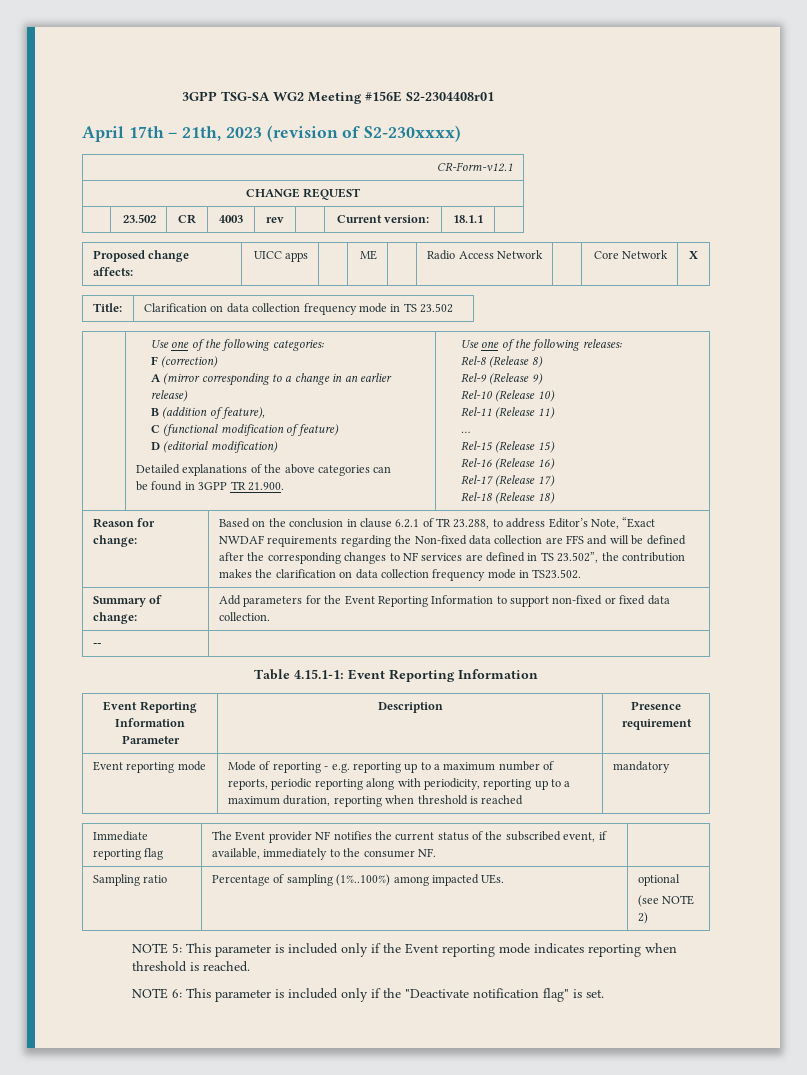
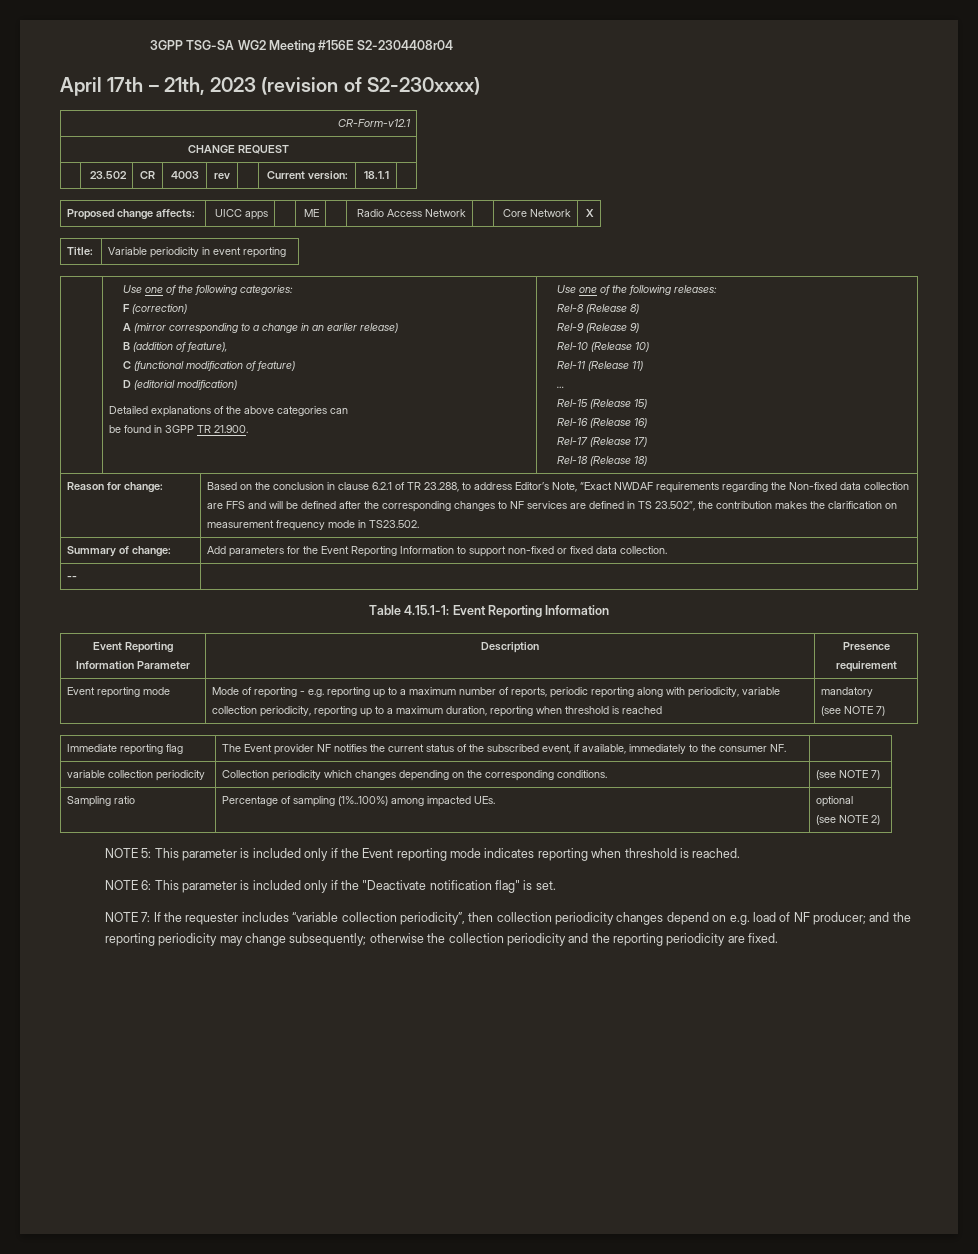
[405,92,494,101] S2-2304408r01 -> [356,40,453,50] S2-2304408r04
[143,303,453,315] Clarification on data collection frequency mode in TS 23.502 -> [108,247,287,258] Variable periodicity in event reporting
[355,569,429,579] data collection -> [207,520,275,528] measurement
(480, 784) none -> [742,687,781,695] [212,706,312,717] variable collection periodicity,
(670, 767) none -> [821,706,886,716] // (see NOTE 7)
(436, 852) none -> [67,770,206,781] [222,770,608,781] [816,770,881,780] // variable collection periodicity | Collection periodicity which changes depending on the corresponding conditions. | (see NOTE 7)
(604, 993) none -> [104,912,911,925] [104,933,779,946] // NOTE 7: If the requester includes “variable collection periodicity”, then collection periodicity changes depend on e.g. load of NF producer; and the reporting periodicity may change subsequently; otherwise the collection periodicity and the reporting periodicity are fixed.

